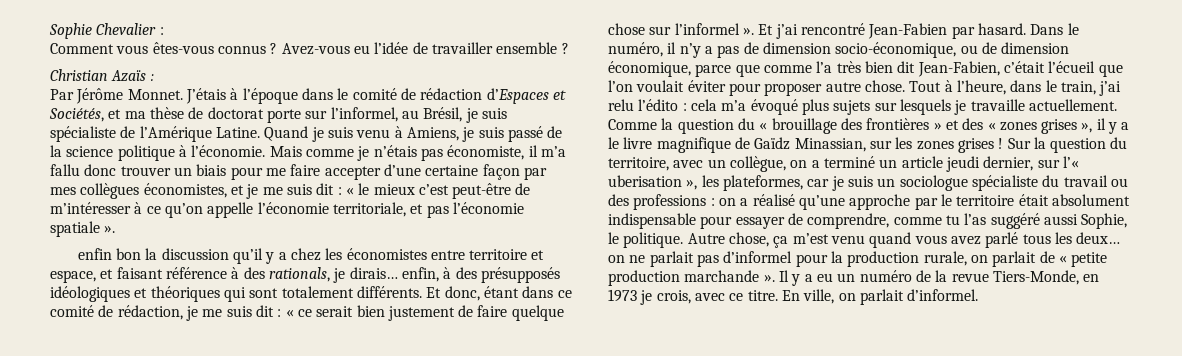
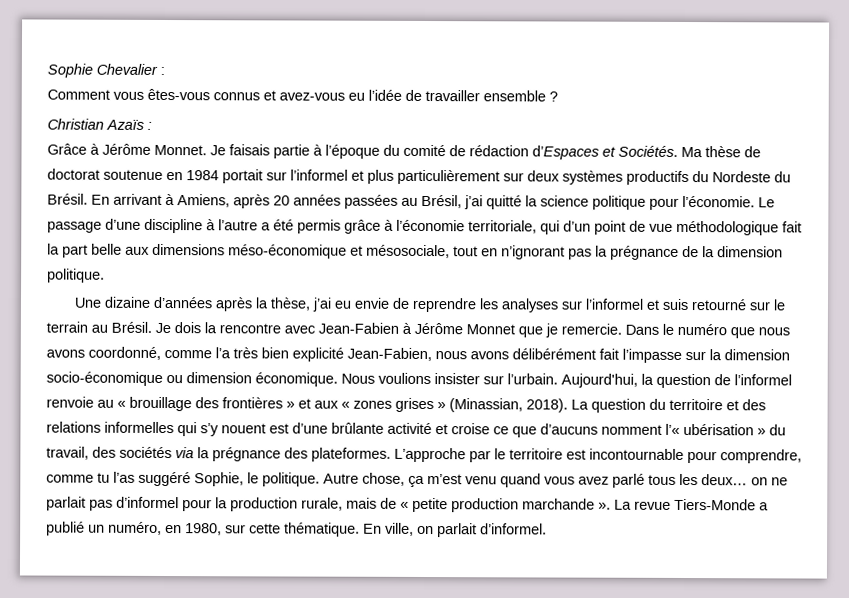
[270,43,350,55] ? Avez-vous -> [263,90,345,101] et avez-vous
[50,88,349,104] Par Jérôme Monnet. J’étais à l’époque dans le -> [47,143,400,159] Grâce à Jérôme Monnet. Je faisais partie à l’époque du
[49,107,507,123] [50,126,563,142] [50,145,566,161] [50,164,547,180] [50,183,531,199] [50,202,524,218] [50,221,116,237] [77,248,545,264] [50,267,560,283] [50,286,572,302] [50,305,564,321] [608,23,1079,39] [608,42,1070,58] [608,61,1123,77] [608,80,1122,96] [608,99,1117,115] [608,118,755,134] Sociétés, et ma thèse de doctorat porte sur l’informel, au Brésil, je suis spécialiste de l’Amérique Latine. Quand je suis venu à Amiens, je suis passé de la science politique à l’économie. Mais comme je n’étais pas économiste, il m’a fallu donc trouver un biais pour me faire accepter d’une certaine façon par mes collègues économistes, et je me suis dit : « le mieux c’est peut-être de m’intéresser à ce qu’on appelle l’économie territoriale, et pas l’économie spatiale ». // enfin bon la discussion qu’il y a chez les économistes entre territoire et espace, et faisant référence à des rationals, je dirais… enfin, à des présupposés idéologiques et théoriques qui sont totalement différents. Et donc, étant dans ce comité de rédaction, je me suis dit : « ce serait bien justement de faire quelque chose sur l’informel ». Et j’ai rencontré Jean-Fabien par hasard. Dans le numéro, il n’y a pas de dimension socio-économique, ou de dimension économique, parce que comme l’a très bien dit Jean-Fabien, c’était l’écueil que l’on voulait éviter pour proposer autre chose. Tout à l’heure, dans le train, j’ai relu l’édito : cela m’a évoqué plus sujets sur lesquels je travaille actuellement. Comme la question du -> [618,145,761,158] [47,168,791,186] [47,193,775,210] [47,218,802,236] [47,243,783,260] [47,268,105,283] [73,296,786,313] [46,321,790,339] [46,346,790,363] [46,371,792,389] [46,396,114,408] Sociétés. Ma thèse de doctorat soutenue en 1984 portait sur l’informel et plus particulièrement sur deux systèmes productifs du Nordeste du Brésil. En arrivant à Amiens, après 20 années passées au Brésil, j’ai quitté la science politique pour l’économie. Le passage d’une discipline à l’autre a été permis grâce à l’économie territoriale, qui d’un point de vue méthodologique fait la part belle aux dimensions méso-économique et mésosociale, tout en n’ignorant pas la prégnance de la dimension politique. // Une dizaine d’années après la thèse, j’ai eu envie de reprendre les analyses sur l’informel et suis retourné sur le terrain au Brésil. Je dois la rencontre avec Jean-Fabien à Jérôme Monnet que je remercie. Dans le numéro que nous avons coordonné, comme l’a très bien explicité Jean-Fabien, nous avons délibérément fait l’impasse sur la dimension socio-économique ou dimension économique. Nous voulions insister sur l’urbain. Aujourd'hui, la question de l’informel renvoie au
[962,118,984,130] des -> [314,400,339,409] aux
[1081,118,1130,134] [608,137,1128,153] [608,156,1079,172] [608,175,1128,191] [608,194,1130,210] [608,213,803,229] », il y a le livre magnifique de Gaïdz Minassian, sur les zones grises ! Sur la question du territoire, avec un collègue, on a terminé un article jeudi dernier, sur l’« uberisation », les plateformes, car je suis un sociologue spécialiste du travail ou des professions : on a réalisé qu’une approche par le territoire était absolument indispensable pour essayer de -> [437,398,766,413] [46,421,786,438] [46,446,717,464] » (Minassian, 2018). La question du territoire et des relations informelles qui s’y nouent est d’une brûlante activité et croise ce que d’aucuns nomment l’« ubérisation » du travail, des sociétés via la prégnance des plateformes. L’approche par le territoire est incontournable pour
[1043,214,1078,225] aussi -> (191, 479) none
[970,251,1037,267] on parlait -> [346,497,377,509] mais
[778,270,1100,286] [608,289,778,305] Il y a eu un numéro de la revue Tiers-Monde, en 1973 je crois, avec ce titre. -> [614,498,769,511] [46,521,360,537] La revue Tiers-Monde a publié un numéro, en 1980, sur cette thématique.

